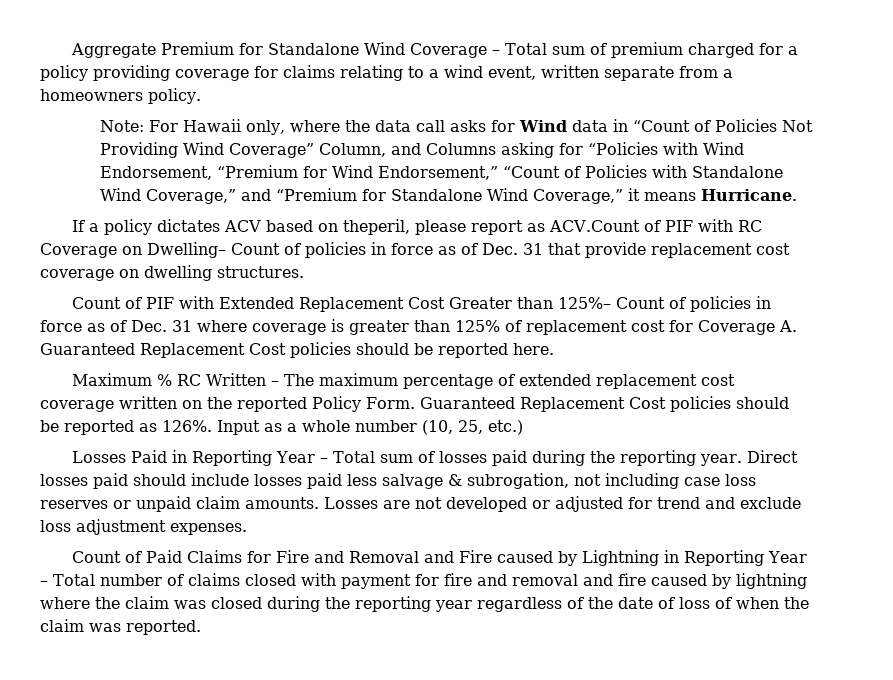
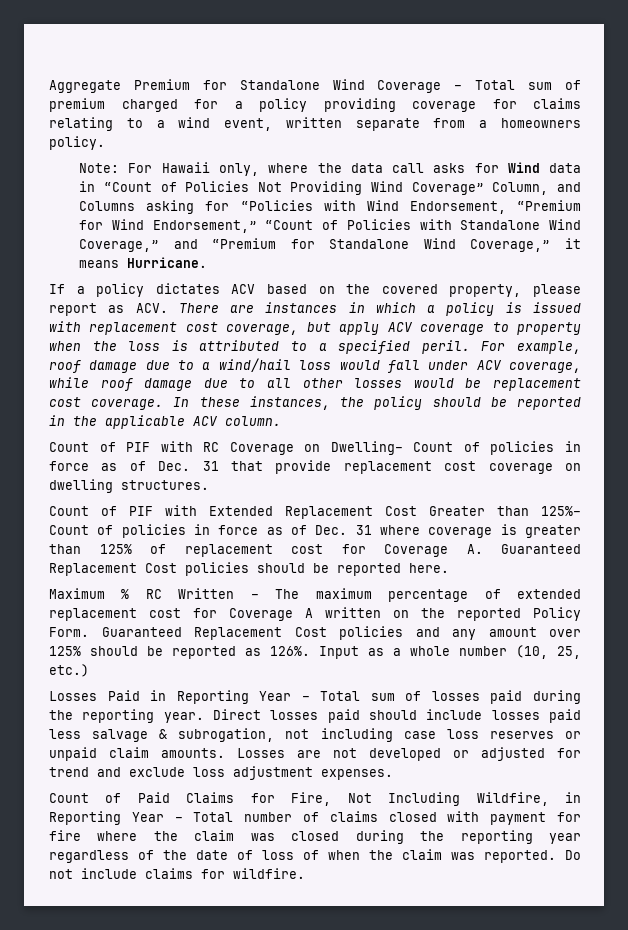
[342,219,640,235] theperil, please report as ACV.Count -> [346,284,582,297] [49,302,581,316] [49,321,582,335] [49,340,582,354] [49,358,582,373] [49,377,581,391] [49,396,581,410] [49,415,281,429] [49,442,89,452] the covered property, please report as ACV. There are instances in which a policy is issued with replacement cost coverage, but apply ACV coverage to property when the loss is attributed to a specified peril. For example, roof damage due to a wind/hail loss would fall under ACV coverage, while roof damage due to all other losses would be replacement cost coverage. In these instances, the policy should be reported in the applicable ACV column. // Count
[40,400,114,412] coverage -> [193,608,313,621] for Coverage A
(731, 404) none -> [415,627,581,640] [49,646,81,656] and any amount over 125%
[275,550,659,566] Fire and Removal and Fire caused by Lightning -> [291,792,549,806] Fire, Not Including Wildfire,
[476,573,807,589] and removal and fire caused by lightning -> (81, 835) none
(201, 627) none -> [565,850,581,860] [49,868,305,879] Do not include claims for wildfire.

